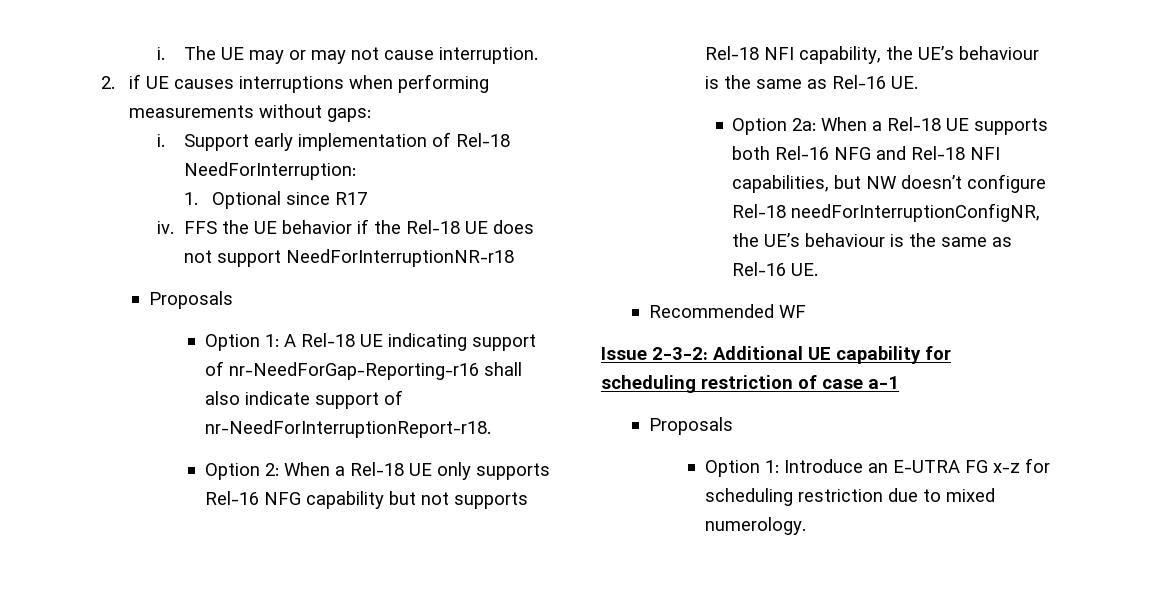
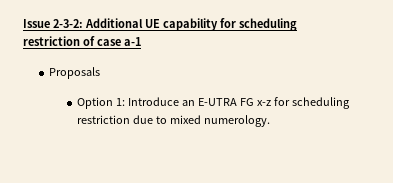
[156,46,539,64] [101,74,489,93] [128,104,371,122] [156,132,511,151] [184,162,357,180] [184,191,368,209] [156,219,535,234] [184,249,515,267] [149,291,234,309] [204,333,536,351] [204,361,522,380] [204,390,403,409] [204,420,491,438] [204,462,550,480] [204,491,528,509] [704,46,1039,64] [704,75,918,89] [732,117,1049,135] [732,146,1001,160] [732,174,1047,193] [732,203,1041,222] [732,233,1013,247] [732,262,819,276] [649,304,807,318] i. The UE may or may not cause interruption. // 2. if UE causes interruptions when performing measurements without gaps: // i. Support early implementation of Rel-18 NeedForInterruption: // 1. Optional since R17 // iv. FFS the UE behavior if the Rel-18 UE does not support NeedForInterruptionNR-r18 // Proposals // Option 1: A Rel-18 UE indicating support of nr-NeedForGap-Reporting-r16 shall also indicate support of nr-NeedForInterruptionReport-r18. // Option 2: When a Rel-18 UE only supports Rel-16 NFG capability but not supports Rel-18 NFI capability, the UE’s behaviour is the same as Rel-16 UE. // Option 2a: When a Rel-18 UE supports both Rel-16 NFG and Rel-18 NFI capabilities, but NW doesn’t configure Rel-18 needForInterruptionConfigNR, the UE’s behaviour is the same as Rel-16 UE. // Recommended WF // -> (23, 23) none

